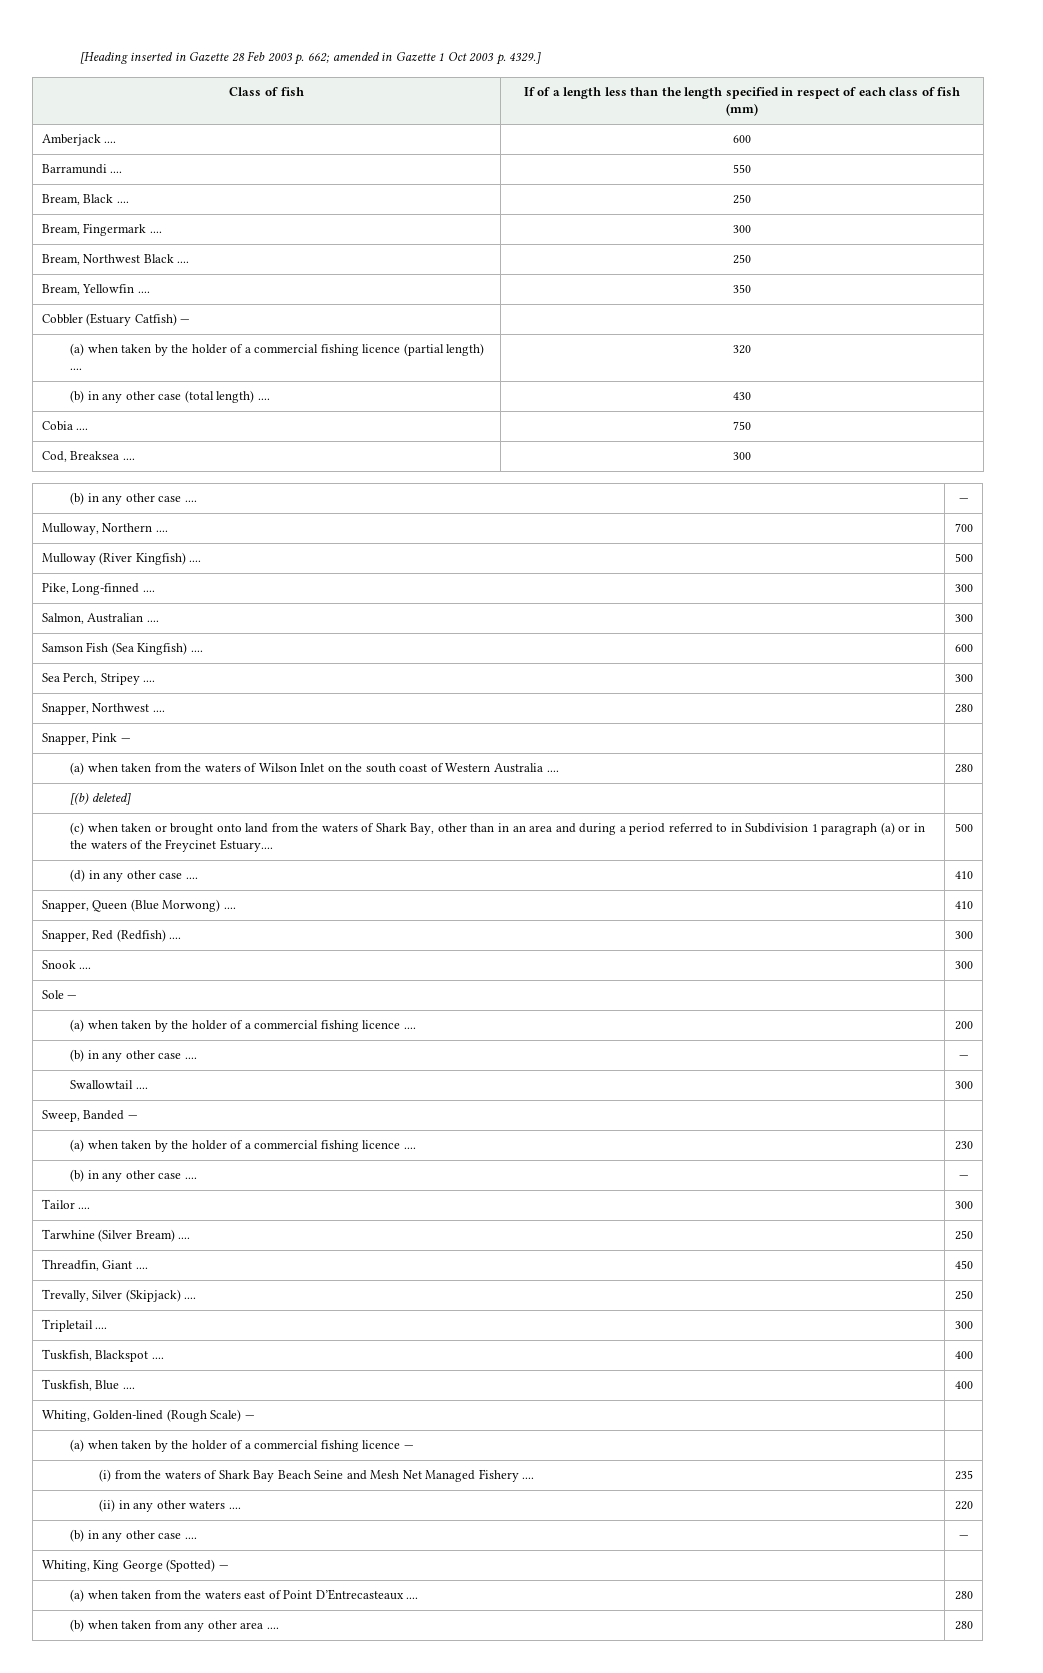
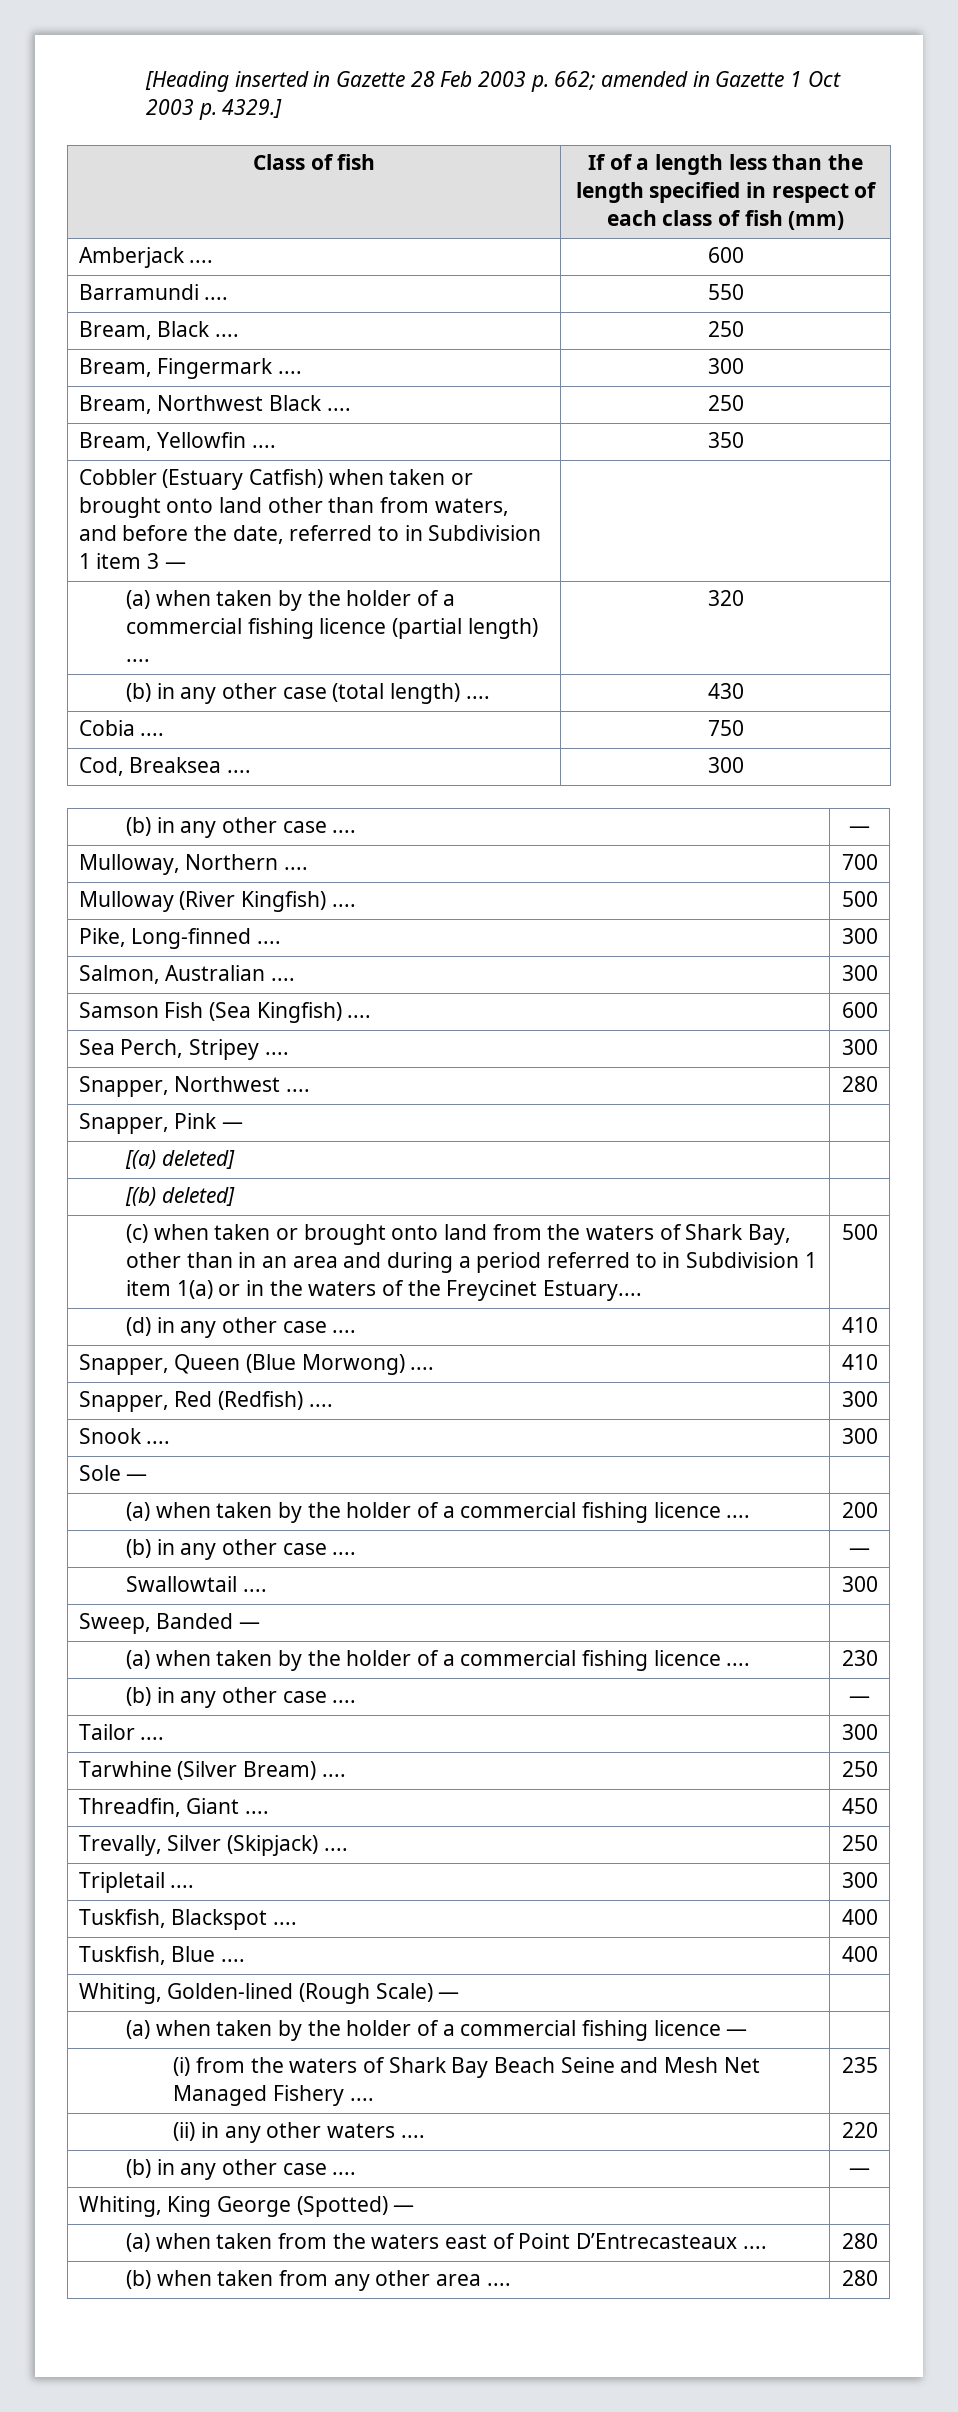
(177, 319) none -> [328,469,474,485] [78,497,509,518] [78,525,542,544] [78,553,160,569] when taken or brought onto land other than from waters, and before the date, referred to in Subdivision 1 item 3
[70,762,559,775] [954,764,973,773] (a) when taken from the waters of Wilson Inlet on the south coast of Western Australia .... | 280 -> [125,1150,235,1169] [(a) deleted] |
[821,822,895,835] paragraph (a) -> [126,1280,213,1299] item 1(a)

